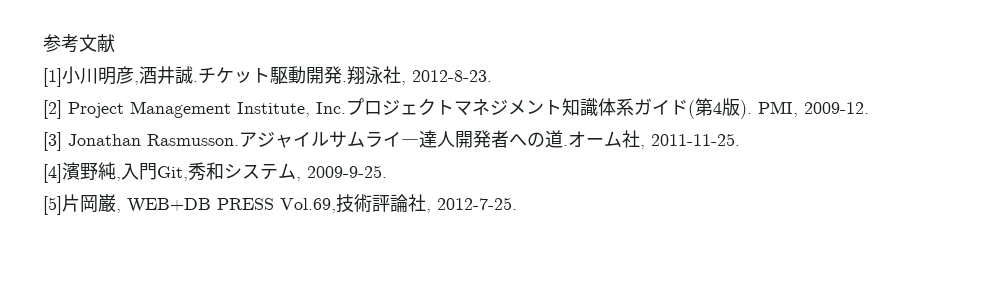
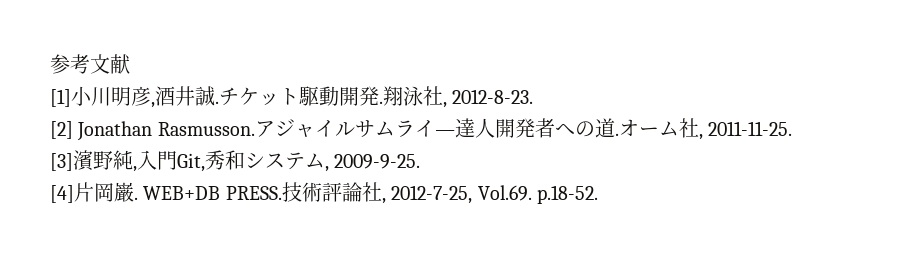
[68,98,869,119] [43,132,62,151] Project Management Institute, Inc.プロジェクトマネジメント知識体系ガイド(第4版). PMI, 2009-12. // [3] -> (73, 130) none
[43,164,62,183] [4] -> [50,153,73,171] [3]
[43,194,336,215] [5]片岡巌, WEB+DB PRESS Vol.69, -> [50,182,282,203] [4]片岡巌. WEB+DB PRESS.
[437,197,517,210] 2012-7-25. -> [391,185,598,204] 2012-7-25, Vol.69. p.18-52.

